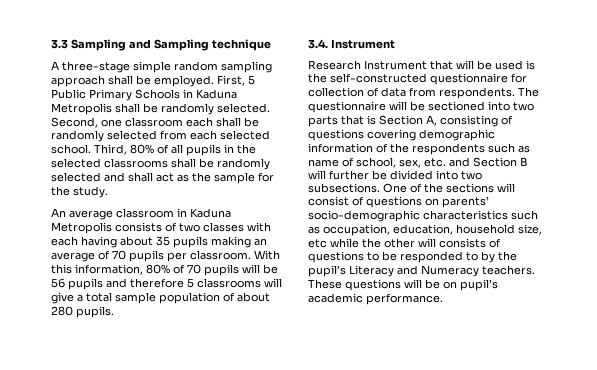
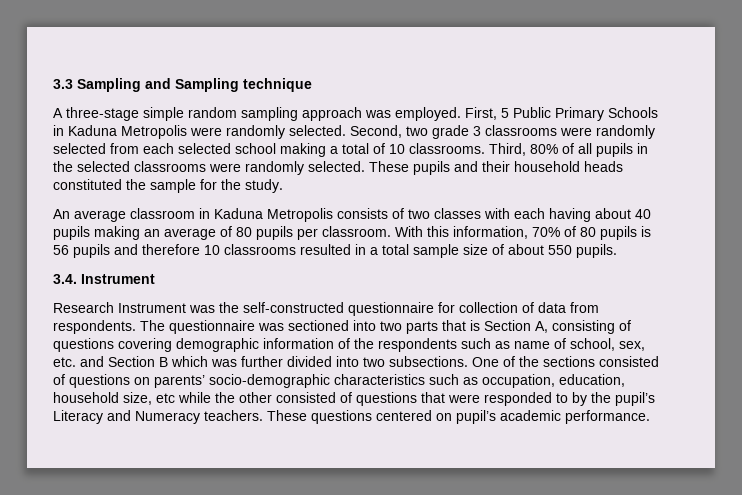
[108,75,151,85] shall be -> [365,110,391,118] was
[115,103,158,113] shall be -> [190,127,222,136] were
[101,117,259,127] one classroom each shall be -> [406,125,592,139] two grade 3 classrooms were
[51,144,91,154] school. -> [235,143,485,157] school making a total of 10 classrooms.
[171,158,270,170] [51,172,189,182] shall be randomly selected and shall act as -> [209,161,623,175] [53,179,122,190] were randomly selected. These pupils and their household heads constituted
[156,236,170,246] 35 -> [635,209,651,219] 40
[112,250,126,260] 70 -> [236,227,252,237] 80
[146,264,278,276] [51,278,282,290] [51,292,74,304] 80% of 70 pupils will be 56 pupils and therefore 5 classrooms will give -> [532,226,651,240] [53,244,366,258] 70% of 80 pupils is 56 pupils and therefore 10 classrooms resulted in
[159,292,220,304] population -> [463,244,488,255] size
[51,306,73,316] 280 -> [548,245,572,255] 550
[430,60,535,70] that will be used is -> [189,305,215,313] was
[389,101,425,111] will be -> [258,323,284,331] was
[308,170,387,180] will further be -> [171,356,283,367] which was further
[497,183,515,192] [308,196,349,206] will consist -> [599,356,659,367] consisted
[418,238,501,248] [308,251,397,263] will consists of questions to be -> [276,392,480,406] consisted of questions that were
[404,279,440,289] will be -> [376,410,432,421] centered

